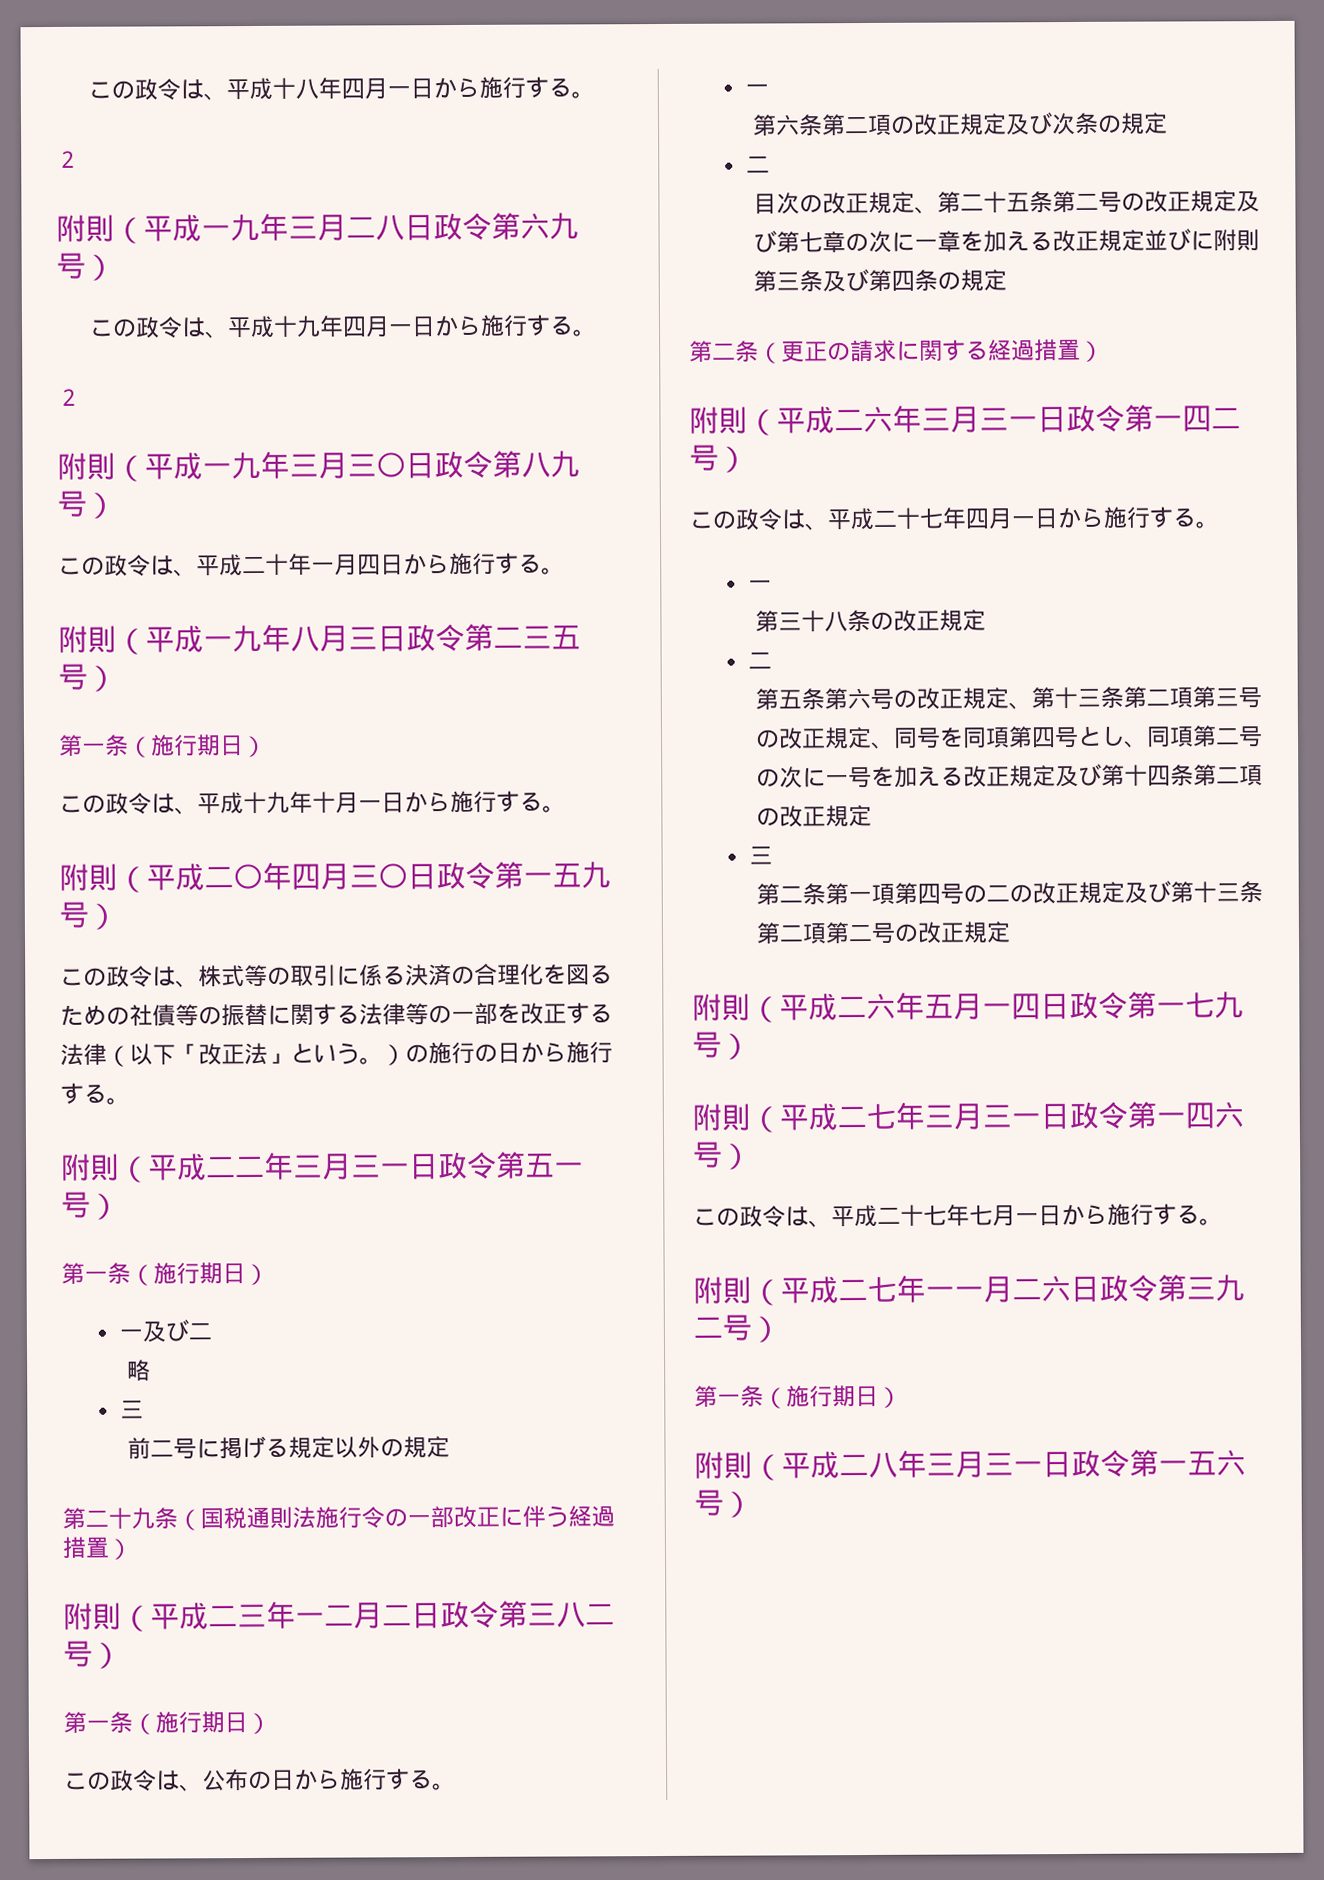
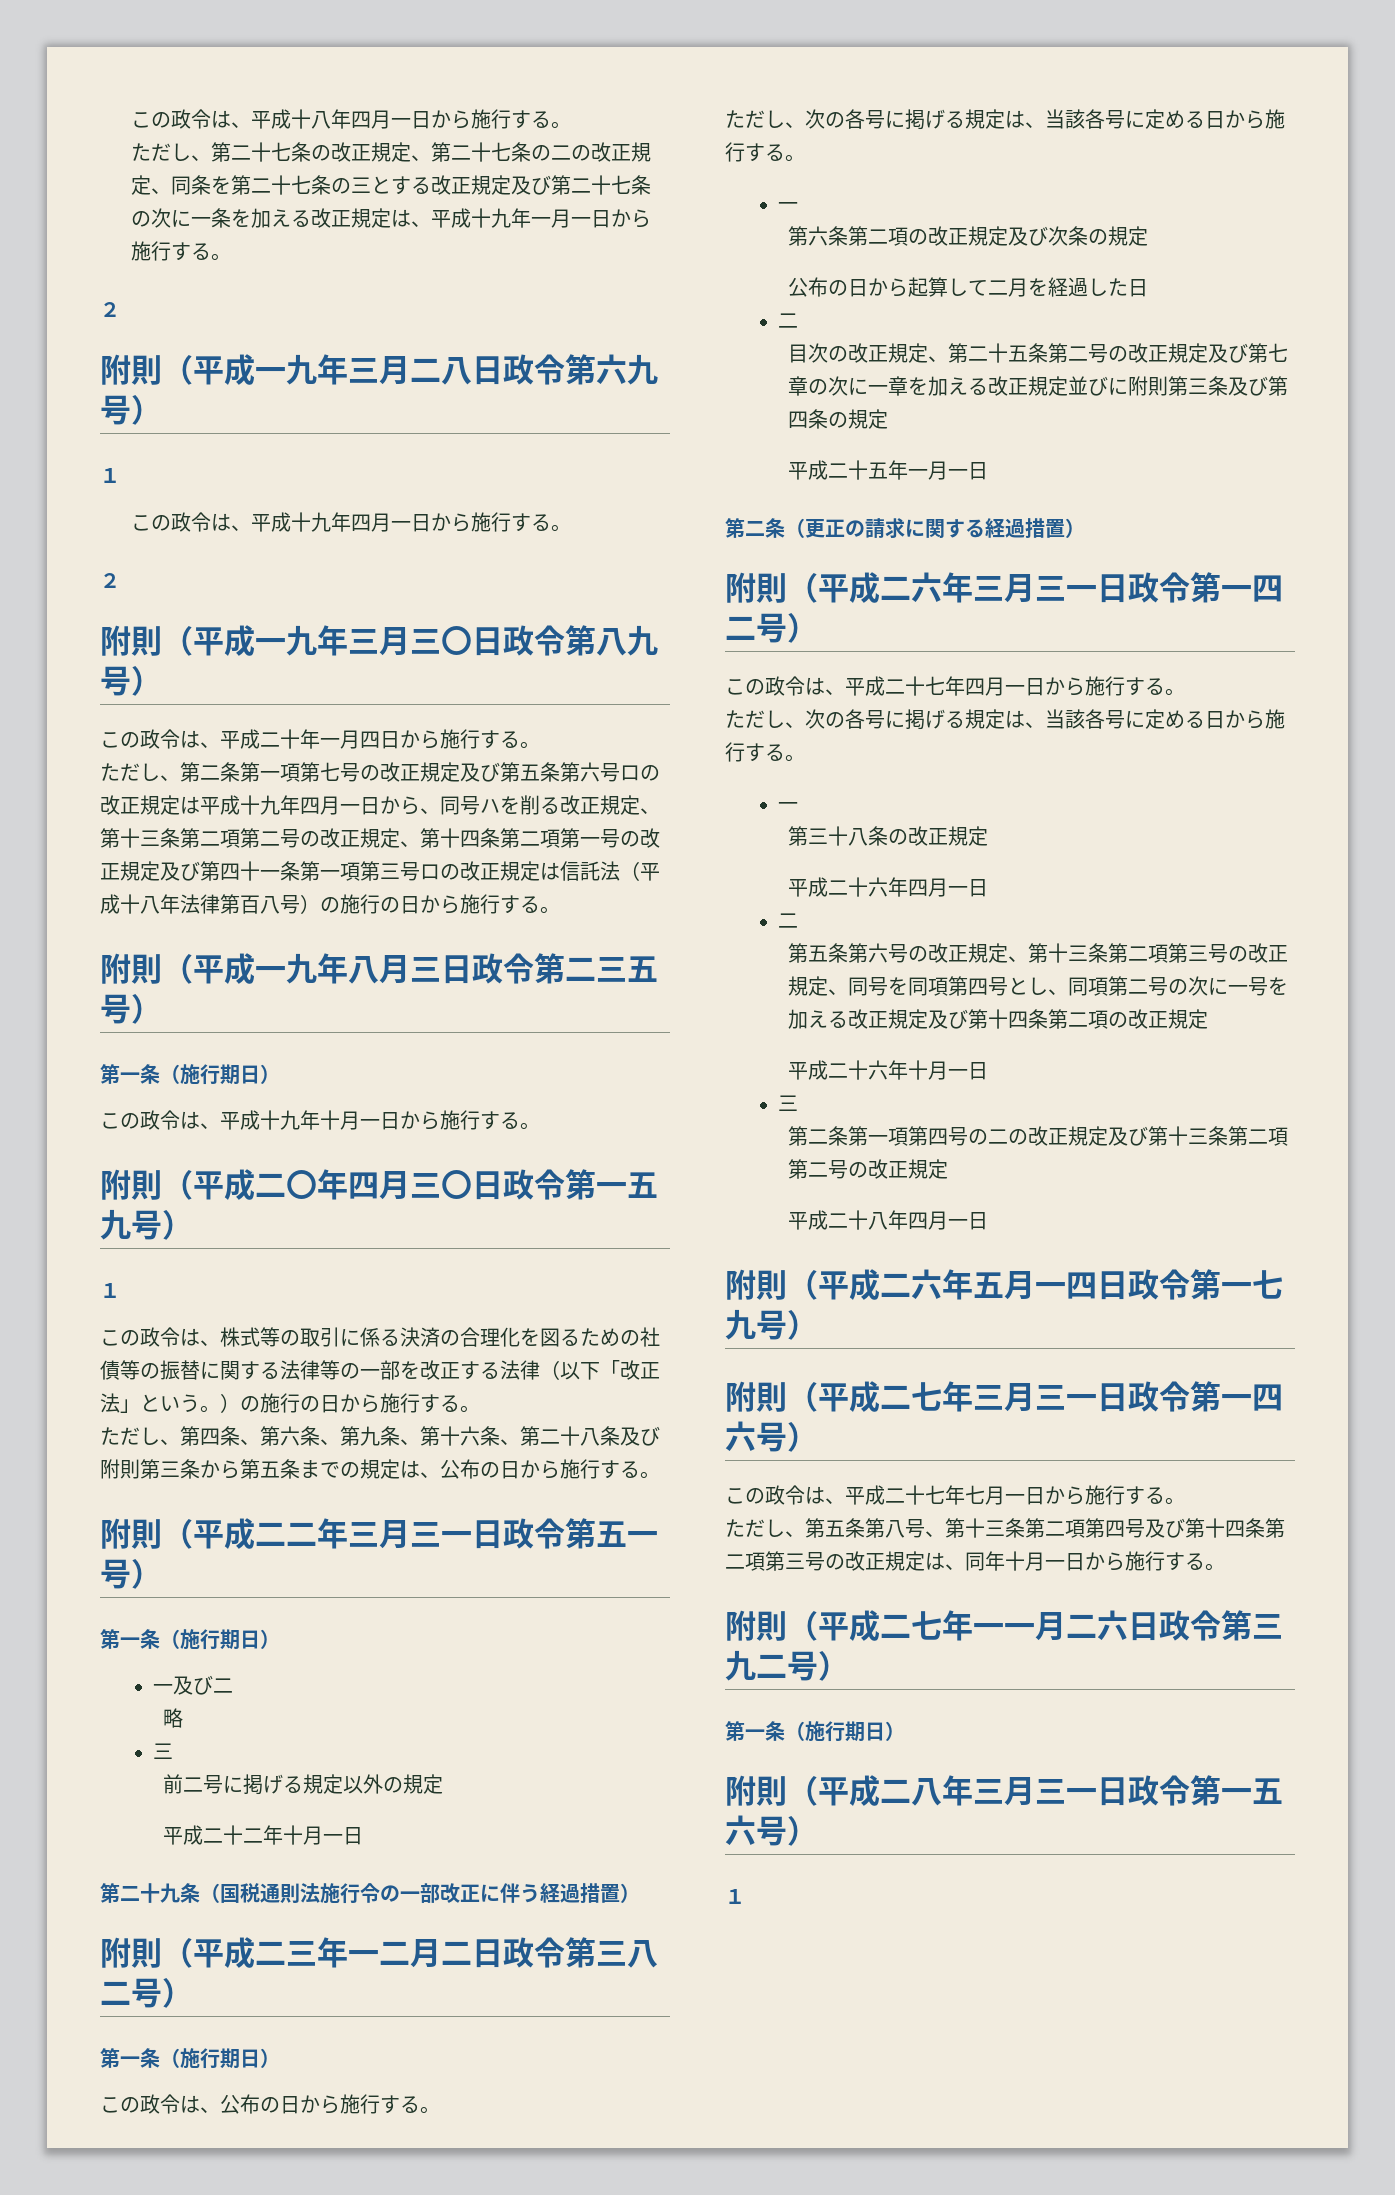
(595, 95) none -> [131,142,652,162] [131,175,652,195] [131,208,652,228] [131,241,232,261] // ただし、第二十七条の改正規定、第二十七条の二の改正規定、同条を第二十七条の三とする改正規定及び第二十七条の次に一条を加える改正規定は、平成十九年一月一日から施行する。
(115, 267) none -> [100,468,120,483] // １
(565, 571) none -> [100,762,660,782] [100,795,660,815] [100,828,660,848] [100,861,660,881] [100,894,560,914] // ただし、第二条第一項第七号の改正規定及び第五条第六号ロの改正規定は平成十九年四月一日から、同号ハを削る改正規定、第十三条第二項第二号の改正規定、第十四条第二項第一号の改正規定及び第四十一条第一項第三号ロの改正規定は信託法（平成十八年法律第百八号）の施行の日から施行する。
(118, 916) none -> [100,1283,120,1298] // １
(130, 1101) none -> [100,1426,660,1446] [100,1459,660,1479] // ただし、第四条、第六条、第九条、第十六条、第二十八条及び附則第三条から第五条までの規定は、公布の日から施行する。
(451, 1447) none -> [162,1825,363,1845] // 平成二十二年十月一日
(456, 1787) none -> [725,109,1285,130] [725,142,805,162] // ただし、次の各号に掲げる規定は、当該各号に定める日から施行する。
(1169, 123) none -> [787,277,1148,297] // 公布の日から起算して二月を経過した日
(1008, 280) none -> [787,460,988,480] // 平成二十五年一月一日
(1219, 525) none -> [725,709,1285,730] [725,742,805,762] // ただし、次の各号に掲げる規定は、当該各号に定める日から施行する。
(987, 620) none -> [787,877,988,897] // 平成二十六年四月一日
(873, 815) none -> [787,1060,988,1080] // 平成二十六年十月一日
(1012, 932) none -> [787,1210,988,1230] // 平成二十八年四月一日
(1223, 1222) none -> [725,1518,1285,1538] [725,1551,1225,1571] // ただし、第五条第八号、第十三条第二項第四号及び第十四条第二項第三号の改正規定は、同年十月一日から施行する。
(753, 1504) none -> [725,1889,745,1904] // １

